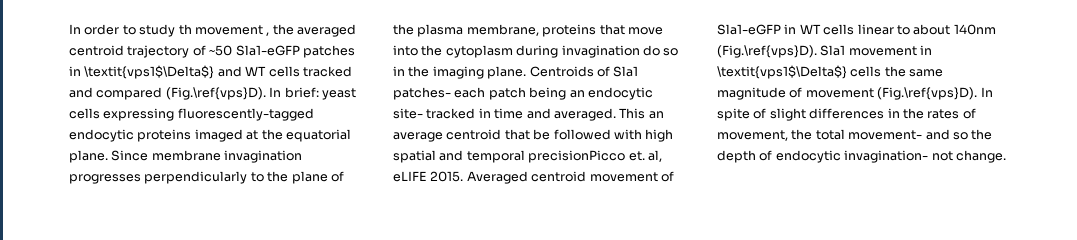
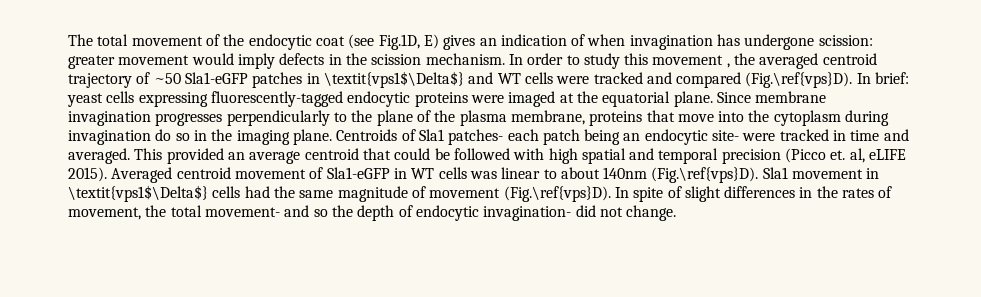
(69, 29) none -> [68,34,873,50] [68,53,505,69] The total movement of the endocytic coat (see Fig.1D, E) gives an indication of when invagination has undergone scission: greater movement would imply defects in the scission mechanism.
[178,24,192,35] th -> [624,53,649,65] this
(300, 71) none -> [556,76,590,84] were
(192, 135) none -> [470,95,504,103] were
(423, 113) none -> [742,133,776,141] were
(646, 113) none -> [166,148,224,164] provided
(530, 134) none -> [394,148,431,160] could
[528,150,626,163] precisionPicco -> [721,148,827,164] precision (Picco
[430,171,464,182] 2015. -> [68,167,107,182] 2015).
(855, 29) none -> [469,171,497,179] was
(882, 71) none -> [244,186,270,198] had
(929, 156) none -> [575,205,596,217] did

